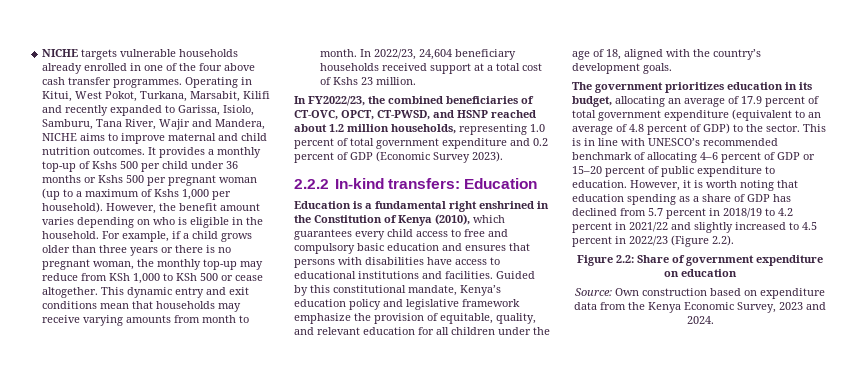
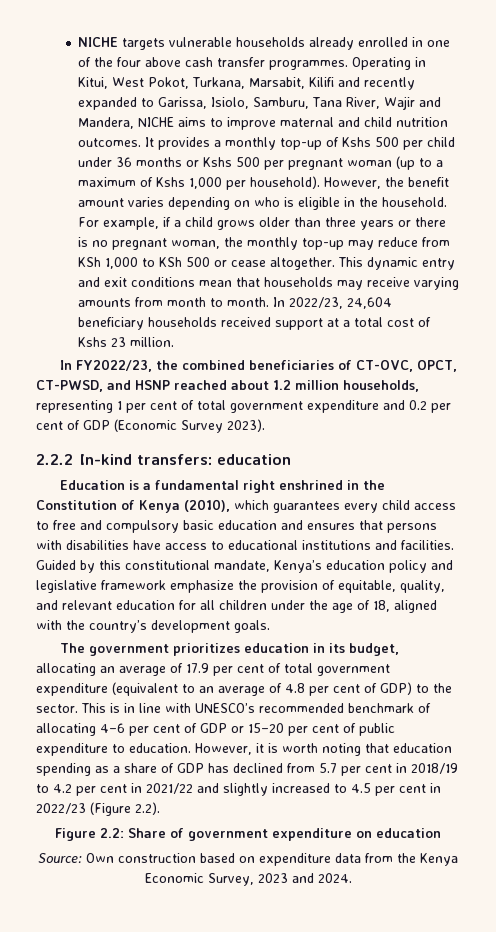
[530,124,545,132] [294,138,334,149] 1.0 percent -> [117,401,177,413] 1 per cent
[294,152,334,163] percent -> [431,403,451,413] [36,421,63,430] per cent
[463,178,537,189] Education -> [217,454,291,465] education
[765,96,805,107] percent -> [213,664,264,676] per cent
[647,124,687,135] percent -> [309,684,360,696] per cent
[721,152,761,163] percent -> [129,724,180,736] per cent
[605,166,645,177] percent -> [288,724,339,736] per cent
[666,208,706,219] percent -> [341,764,392,776] per cent
[572,222,612,233] percent -> [76,784,127,796] per cent
[572,236,612,247] percent -> [375,784,426,796] per cent

